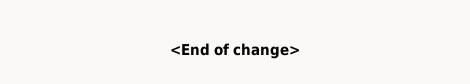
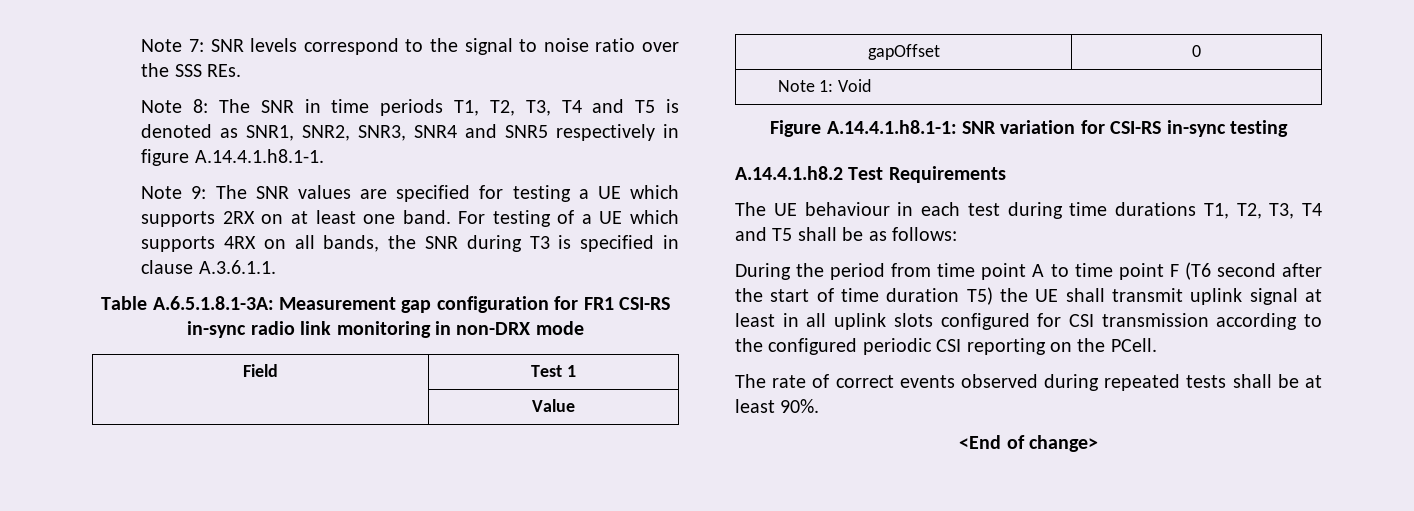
(169, 49) none -> [141,38,679,55] [141,63,242,77] [141,99,679,116] [141,124,679,141] [141,149,324,166] [141,185,679,202] [141,210,679,227] [141,235,679,252] [141,260,276,274] [101,296,670,313] [187,321,584,338] [243,364,278,377] [531,365,576,377] [532,399,575,412] [867,44,940,60] [1192,45,1201,57] [777,79,872,92] [770,120,1288,137] [735,166,1006,183] [735,202,1322,219] [735,227,957,241] [735,262,1322,280] [735,287,1322,305] [735,313,1322,330] [735,338,1157,355] [735,374,1322,391] [735,399,820,413] Note 7: SNR levels correspond to the signal to noise ratio over the SSS REs. // Note 8: The SNR in time periods T1, T2, T3, T4 and T5 is denoted as SNR1, SNR2, SNR3, SNR4 and SNR5 respectively in figure A.14.4.1.h8.1-1. // Note 9: The SNR values are specified for testing a UE which supports 2RX on at least one band. For testing of a UE which supports 4RX on all bands, the SNR during T3 is specified in clause A.3.6.1.1. // Table A.6.5.1.8.1-3A: Measurement gap configuration for FR1 CSI-RS in-sync radio link monitoring in non-DRX mode // Field | Test 1 // | Value // gapOffset | 0 // Note 1: Void // Figure A.14.4.1.h8.1-1: SNR variation for CSI-RS in-sync testing // A.14.4.1.h8.2 Test Requirements // The UE behaviour in each test during time durations T1, T2, T3, T4 and T5 shall be as follows: // During the period from time point A to time point F (T6 second after the start of time duration T5) the UE shall transmit uplink signal at least in all uplink slots configured for CSI transmission according to the configured periodic CSI reporting on the PCell. // The rate of correct events observed during repeated tests shall be at least 90%. //

